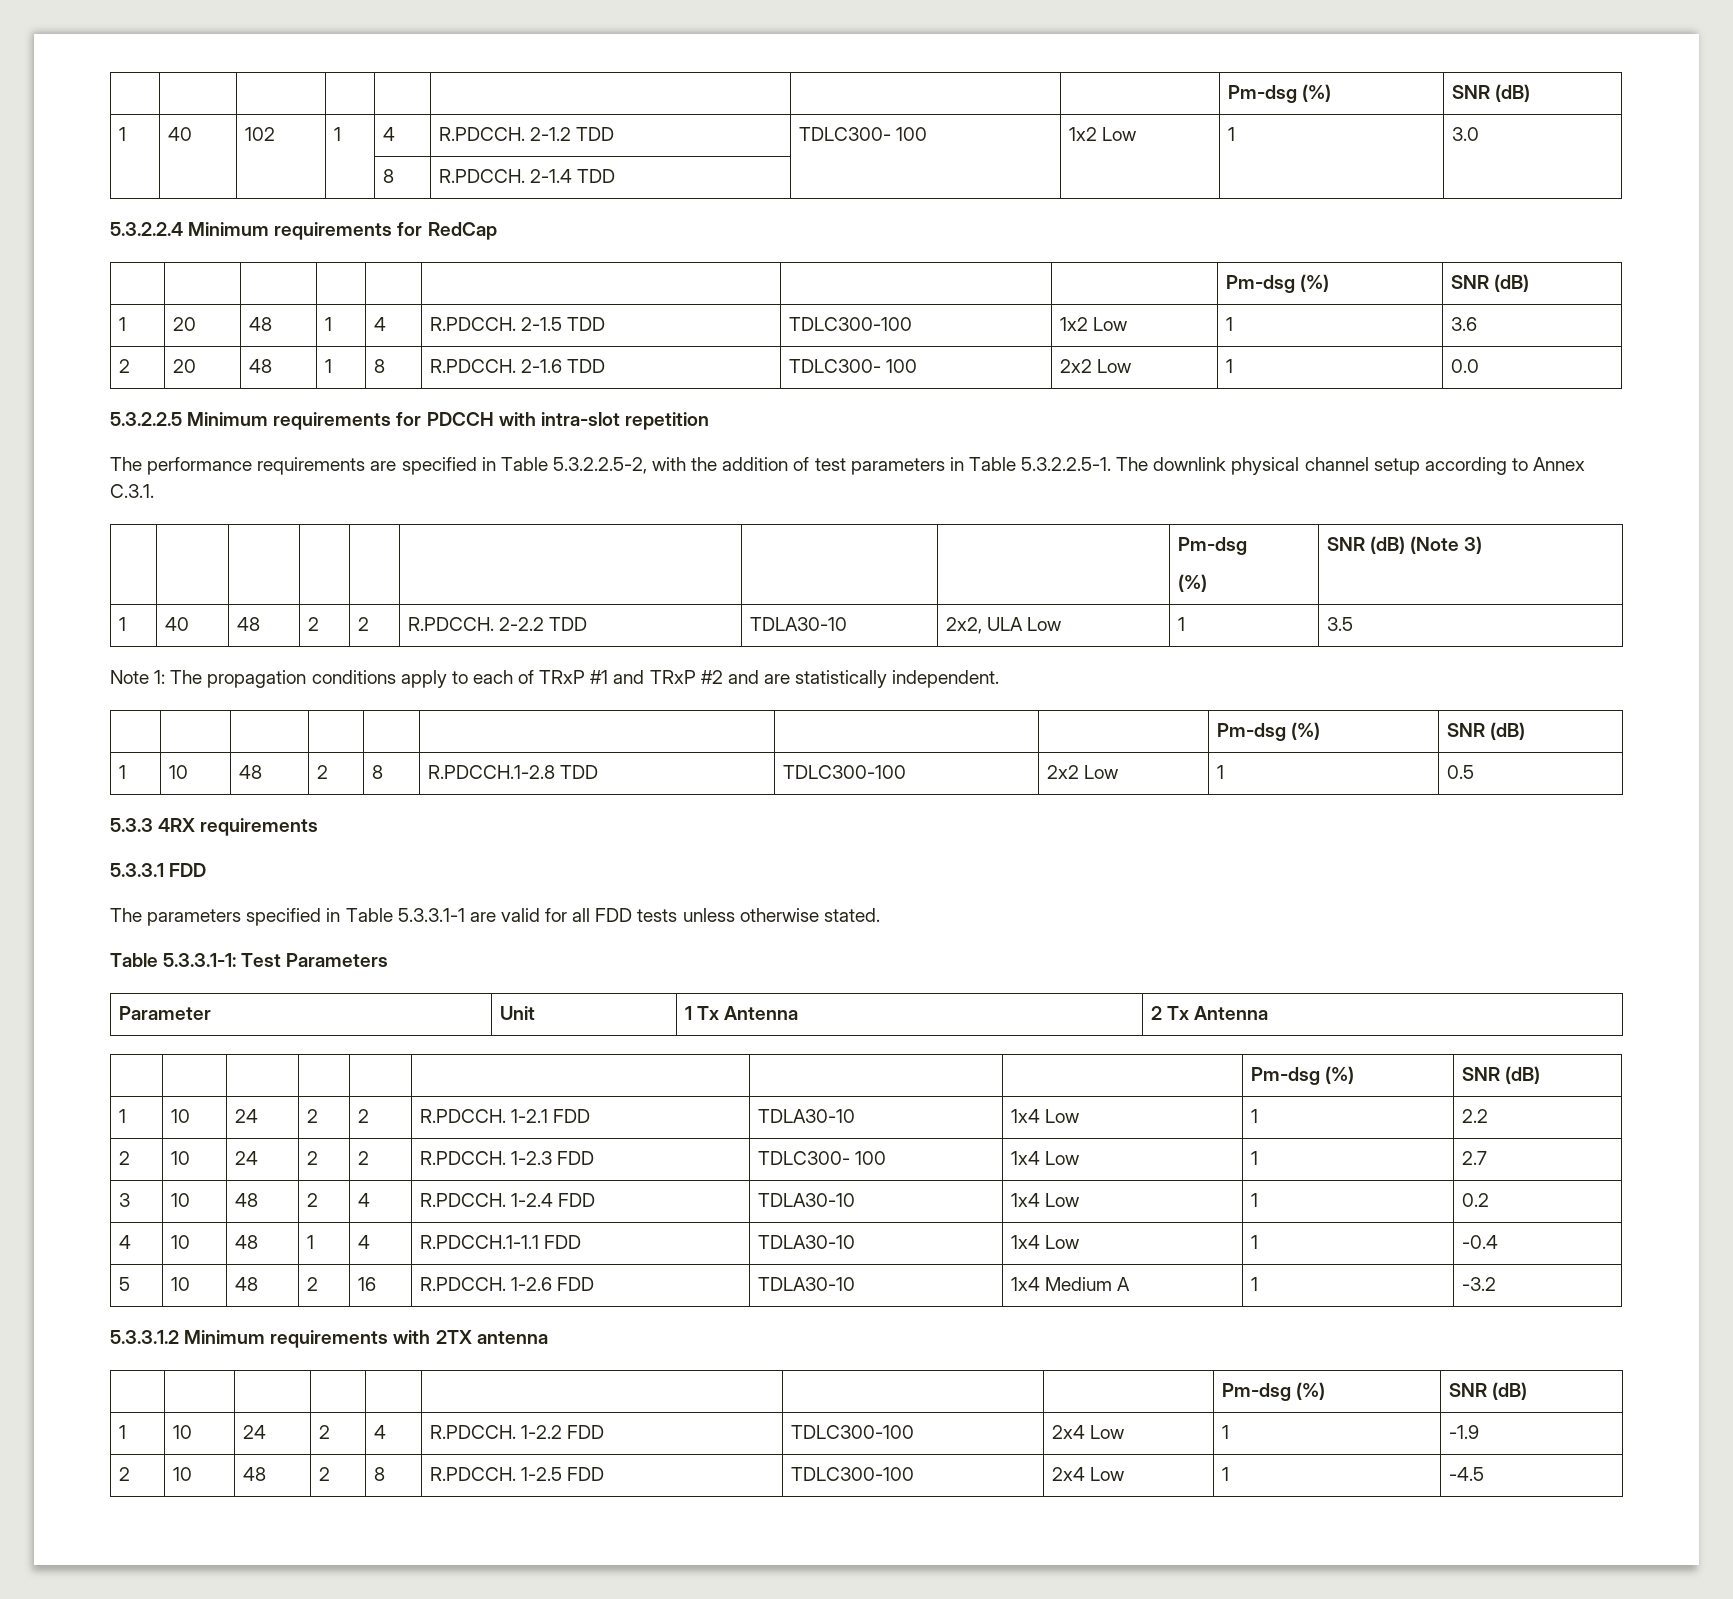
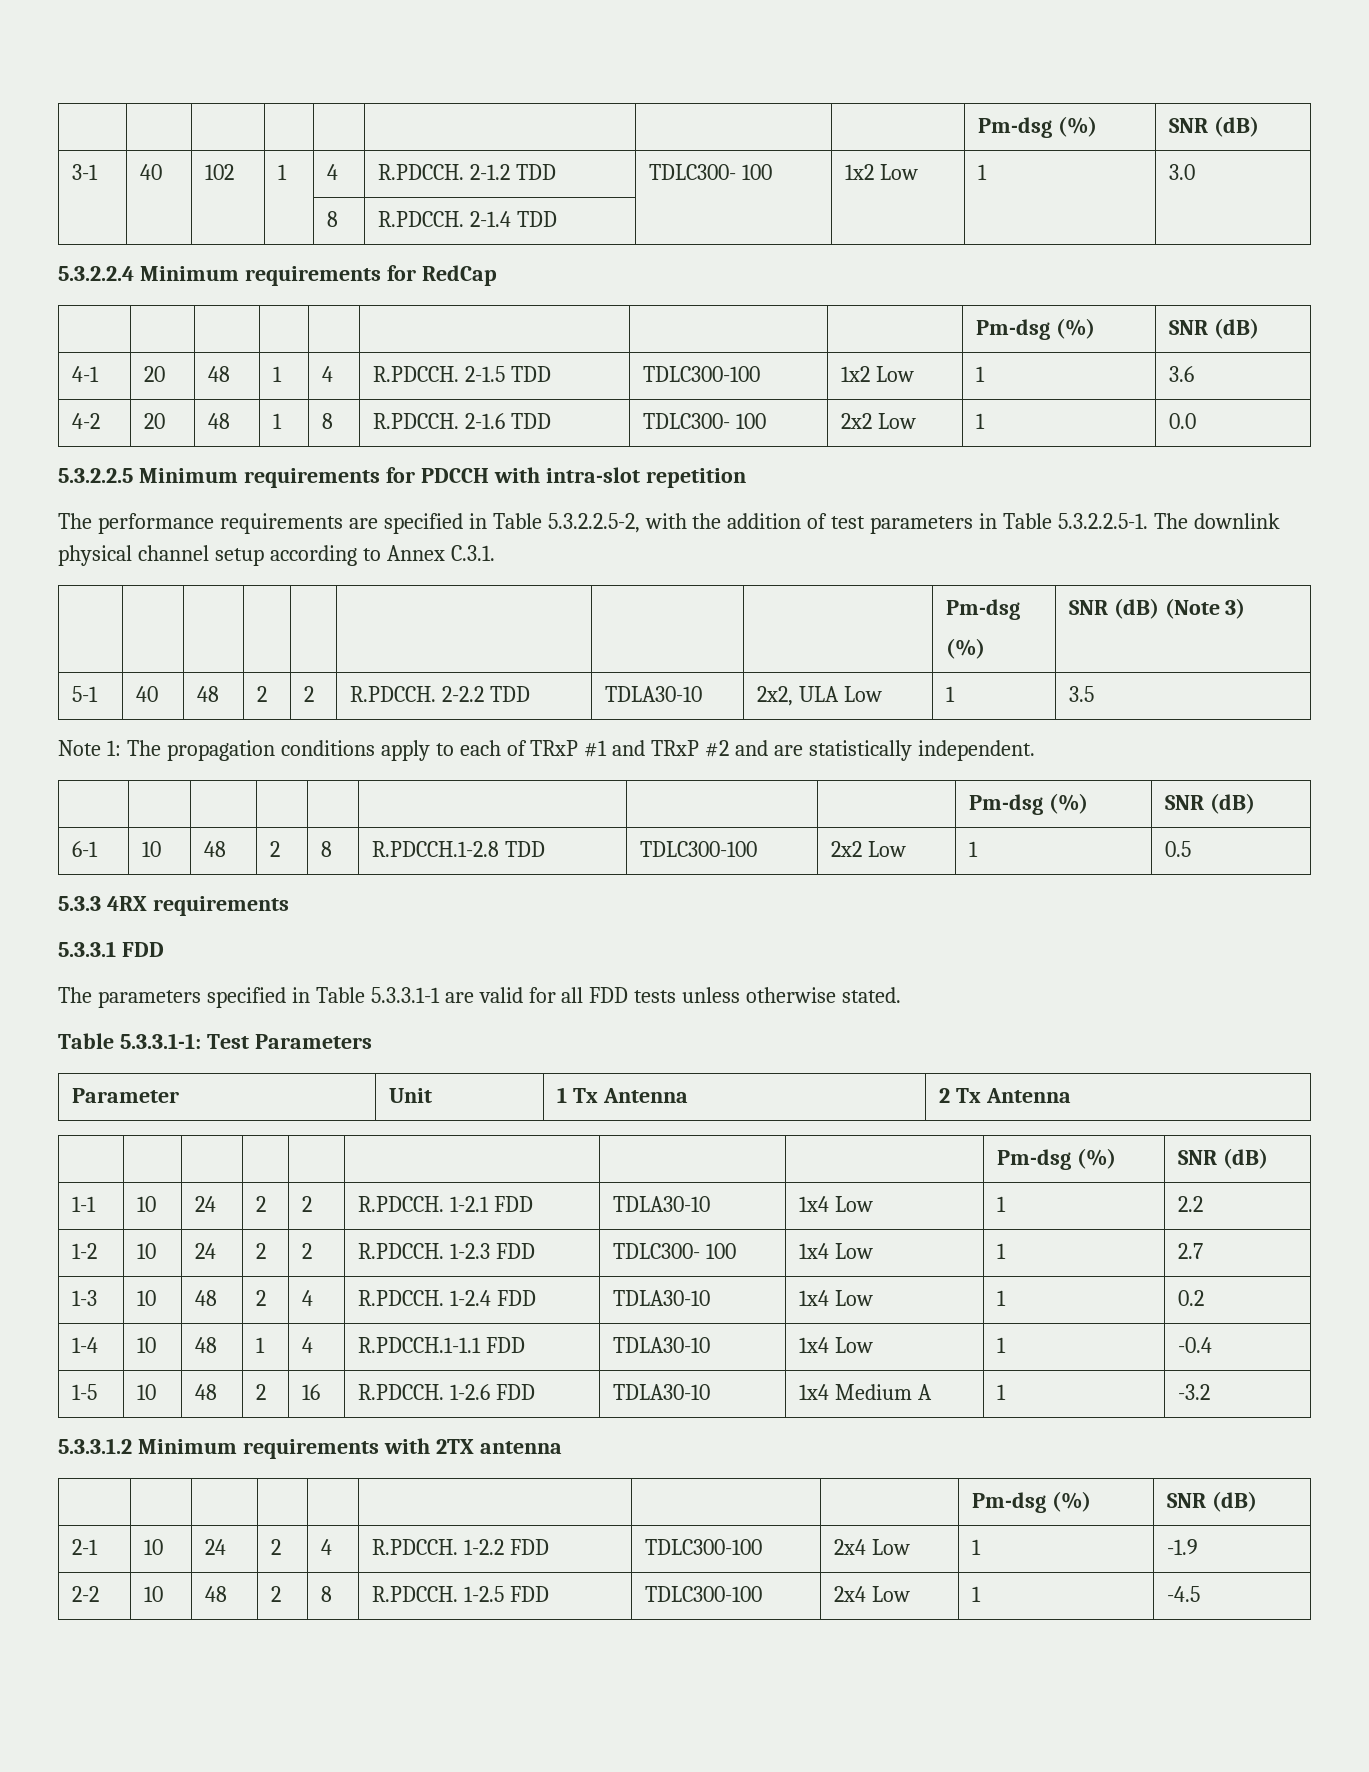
[1227,84,1331,103] [1451,84,1530,102] [118,127,126,141] | | | | | | | | Pm-dsg (%) | SNR (dB) // 1 -> [977,116,1097,138] [1168,116,1259,137] [71,164,98,180] | | | | | | | | Pm-dsg (%) | SNR (dB) // 3-1
[118,317,126,331] 1 -> [71,366,99,382] 4-1
[118,359,130,373] 2 -> [71,413,100,429] 4-2
[118,617,126,631] 1 -> [71,686,98,702] 5-1
[118,765,126,779] 1 -> [71,841,98,857] 6-1
[118,1109,126,1123] 1 -> [71,1196,96,1212] 1-1
[118,1151,130,1165] 2 -> [71,1243,97,1259] 1-2
[118,1193,130,1207] 3 -> [71,1290,97,1306] 1-3
[118,1235,131,1249] 4 -> [71,1337,98,1353] 1-4
[118,1277,130,1291] 5 -> [71,1384,97,1400] 1-5
[118,1425,126,1439] 1 -> [71,1539,98,1555] 2-1
[118,1467,130,1481] 2 -> [71,1586,99,1602] 2-2

